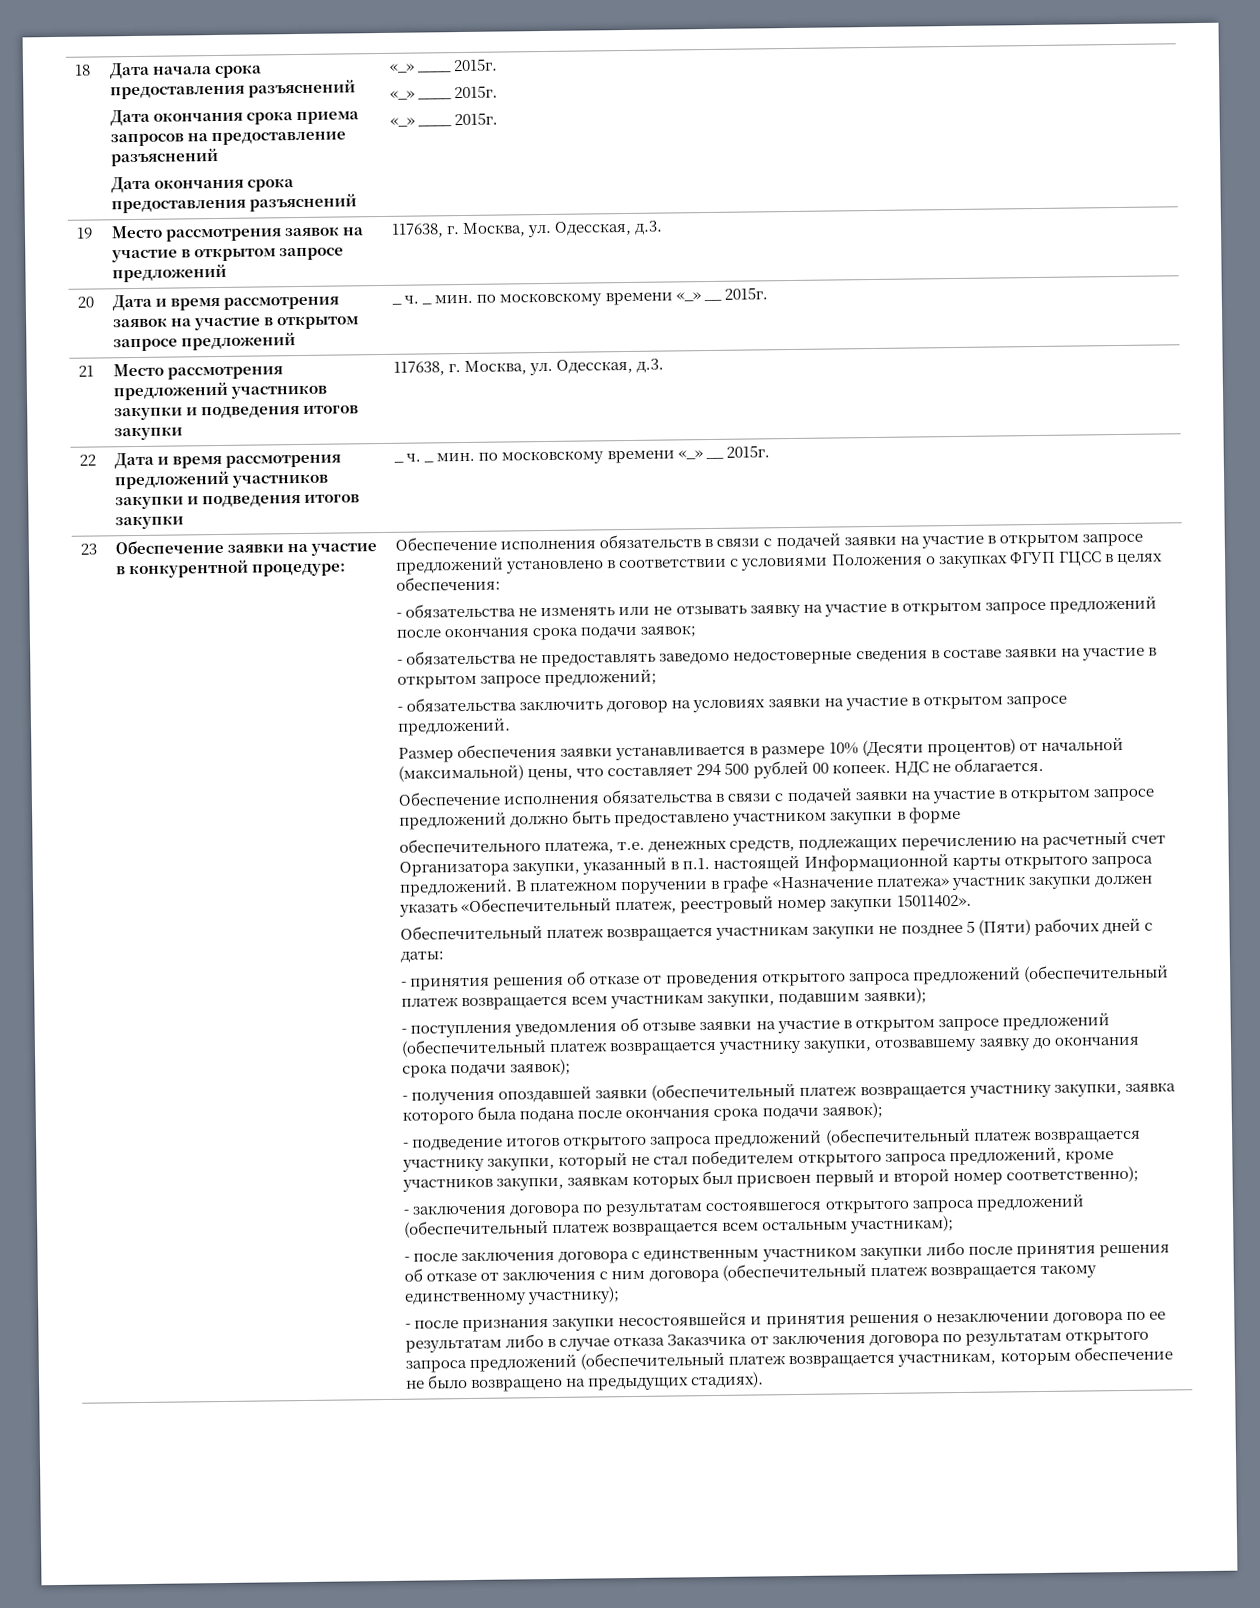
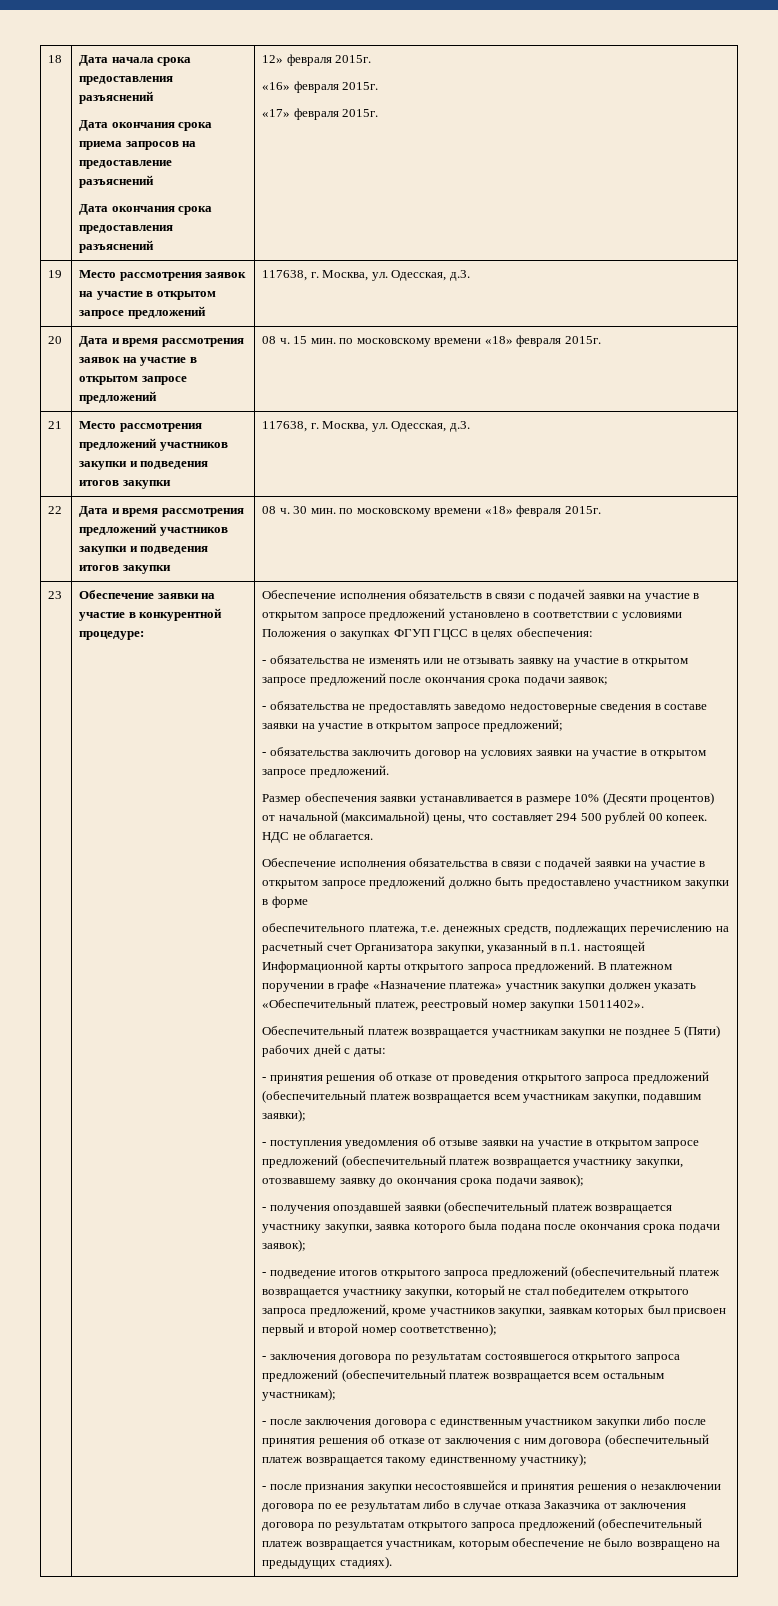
[389,58,499,73] [390,85,499,100] [390,117,453,127] «_» ____ 2015г. // «_» ____ 2015г. // «_» ____ -> [262,54,372,66] [262,81,379,93] [262,108,339,120] 12» февраля 2015г. // «16» февраля 2015г. // «17» февраля
[391,292,722,307] _ ч. _ мин. по московскому времени «_» __ -> [262,335,562,347] 08 ч. 15 мин. по московскому времени «18» февраля
[393,450,724,465] _ ч. _ мин. по московскому времени «_» __ -> [262,505,562,517] 08 ч. 30 мин. по московскому времени «18» февраля

